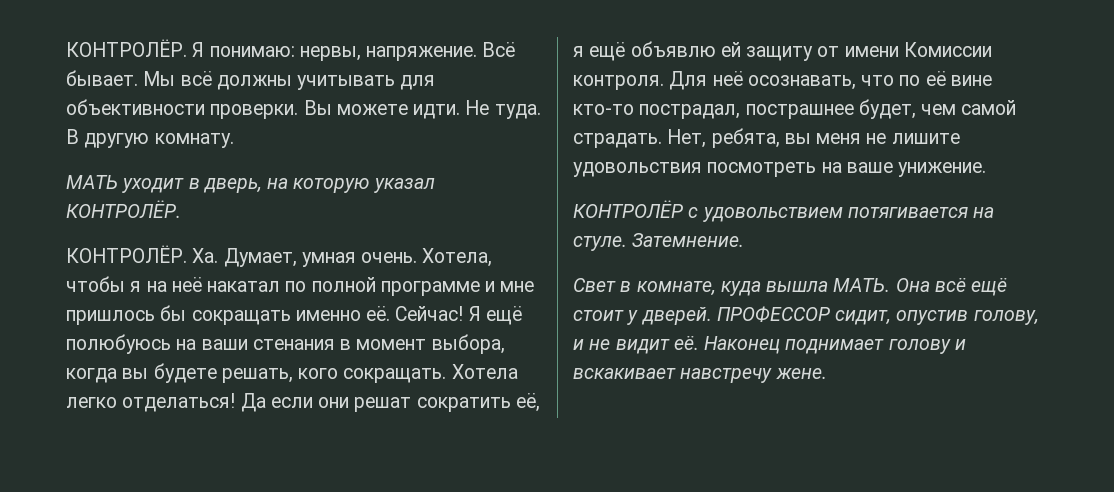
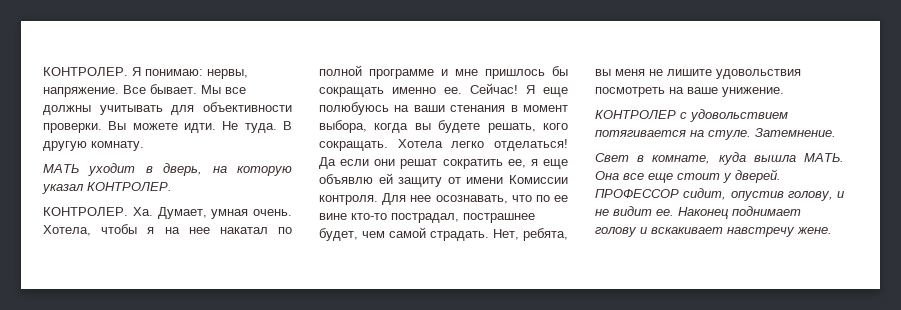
[66,39,187,57] КОНТРОЛЁР. -> [43,67,128,76] КОНТРОЛЕР.
[482,42,516,57] Всё -> [123,85,146,94] Все
[180,71,212,86] всё -> [225,87,246,94] все
[66,200,181,218] [66,245,187,263] КОНТРОЛЁР. // КОНТРОЛЁР. -> [87,182,172,191] [43,207,128,216] КОНТРОЛЕР. // КОНТРОЛЕР.
[171,277,202,292] неё -> [188,227,210,234] нее
[366,306,391,321] её. -> [444,87,462,94] ее.
[485,306,522,325] ещё -> [543,87,568,97] еще
[515,393,540,412] [573,42,626,61] её, я ещё -> [507,159,568,169] ее, я еще
[712,71,743,86] неё -> [410,195,432,202] нее
[925,71,946,86] её -> [554,195,568,202] ее
[573,200,684,218] КОНТРОЛЁР -> [595,110,676,119] КОНТРОЛЕР
[934,278,1008,296] всё ещё -> [623,173,673,183] все еще
[673,336,699,350] её. -> [656,209,674,216] ее.

